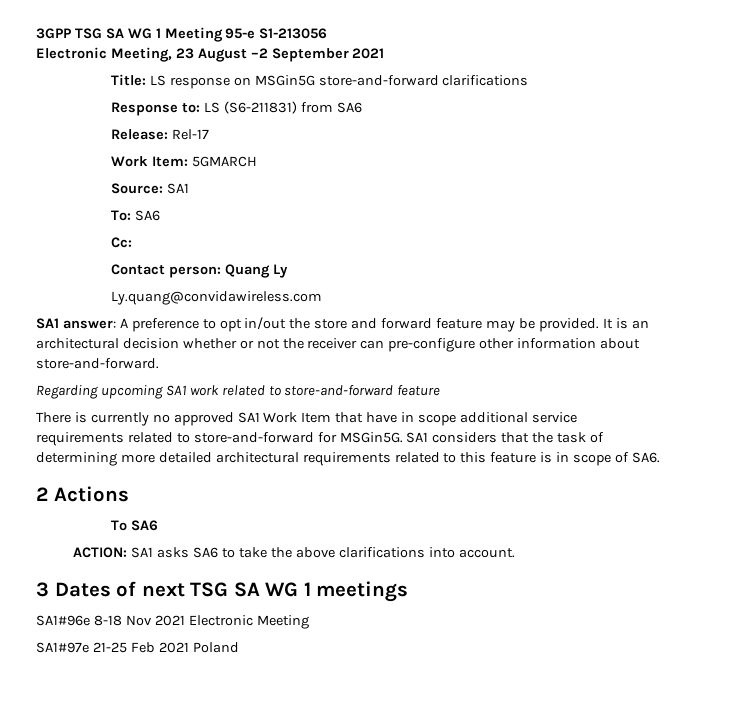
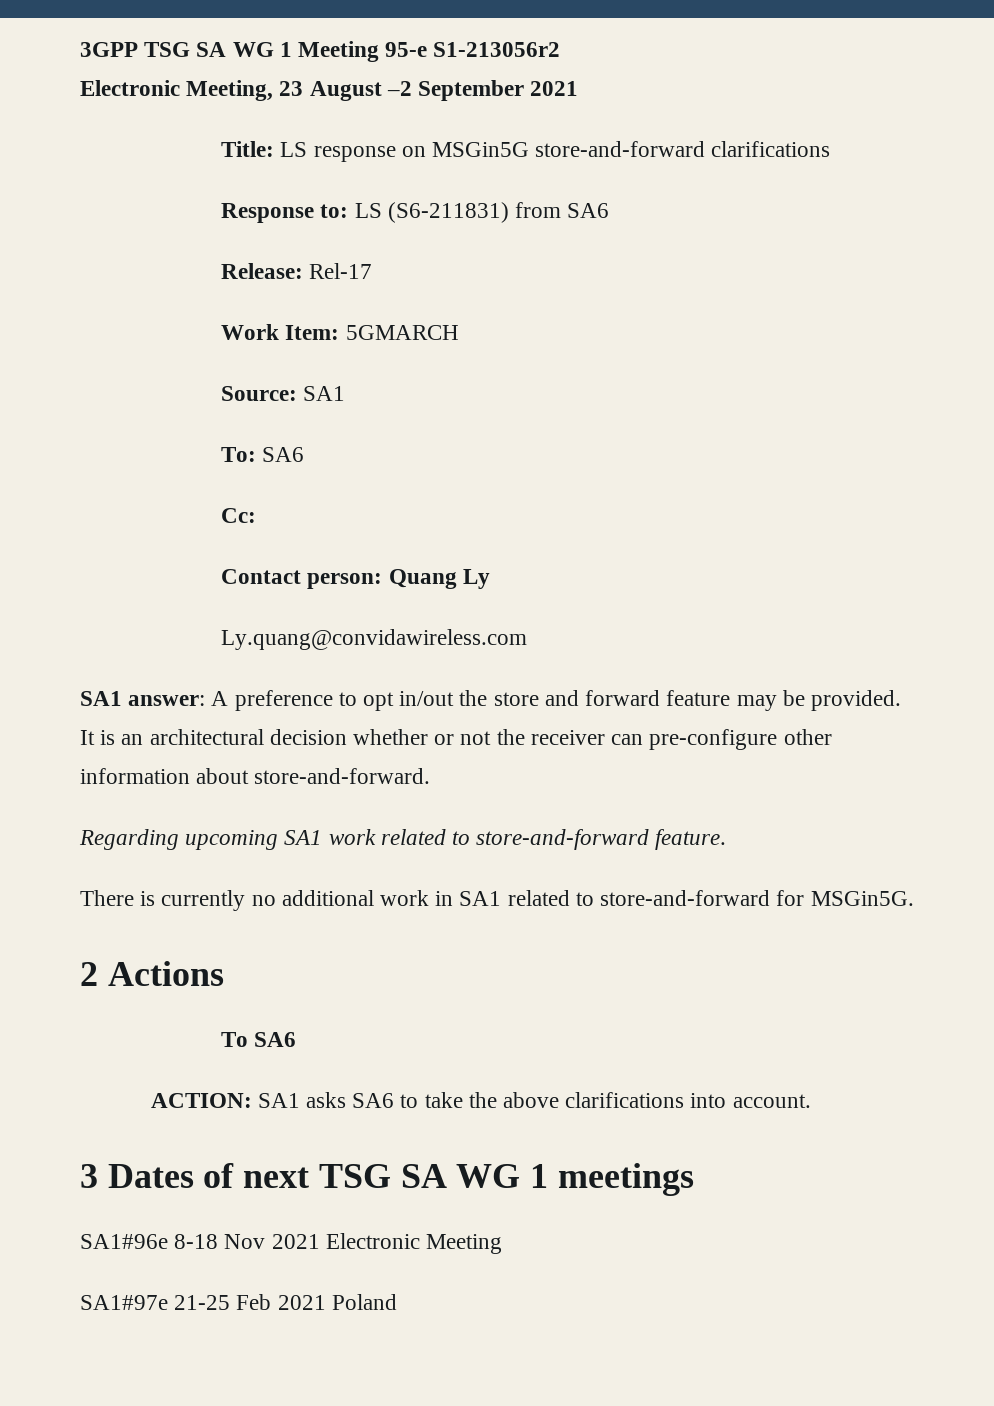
[259,28,328,39] S1-213056 -> [433,42,561,57] S1-213056r2
[397,385,441,396] feature -> [655,829,727,850] feature.
[173,412,577,426] [36,432,124,446] approved SA1 Work Item that have in scope additional service requirements -> [281,890,502,906] additional work in SA1
[406,432,605,443] [36,452,660,466] SA1 considers that the task of determining more detailed architectural requirements related to this feature is in scope of SA6. -> (914, 898) none

